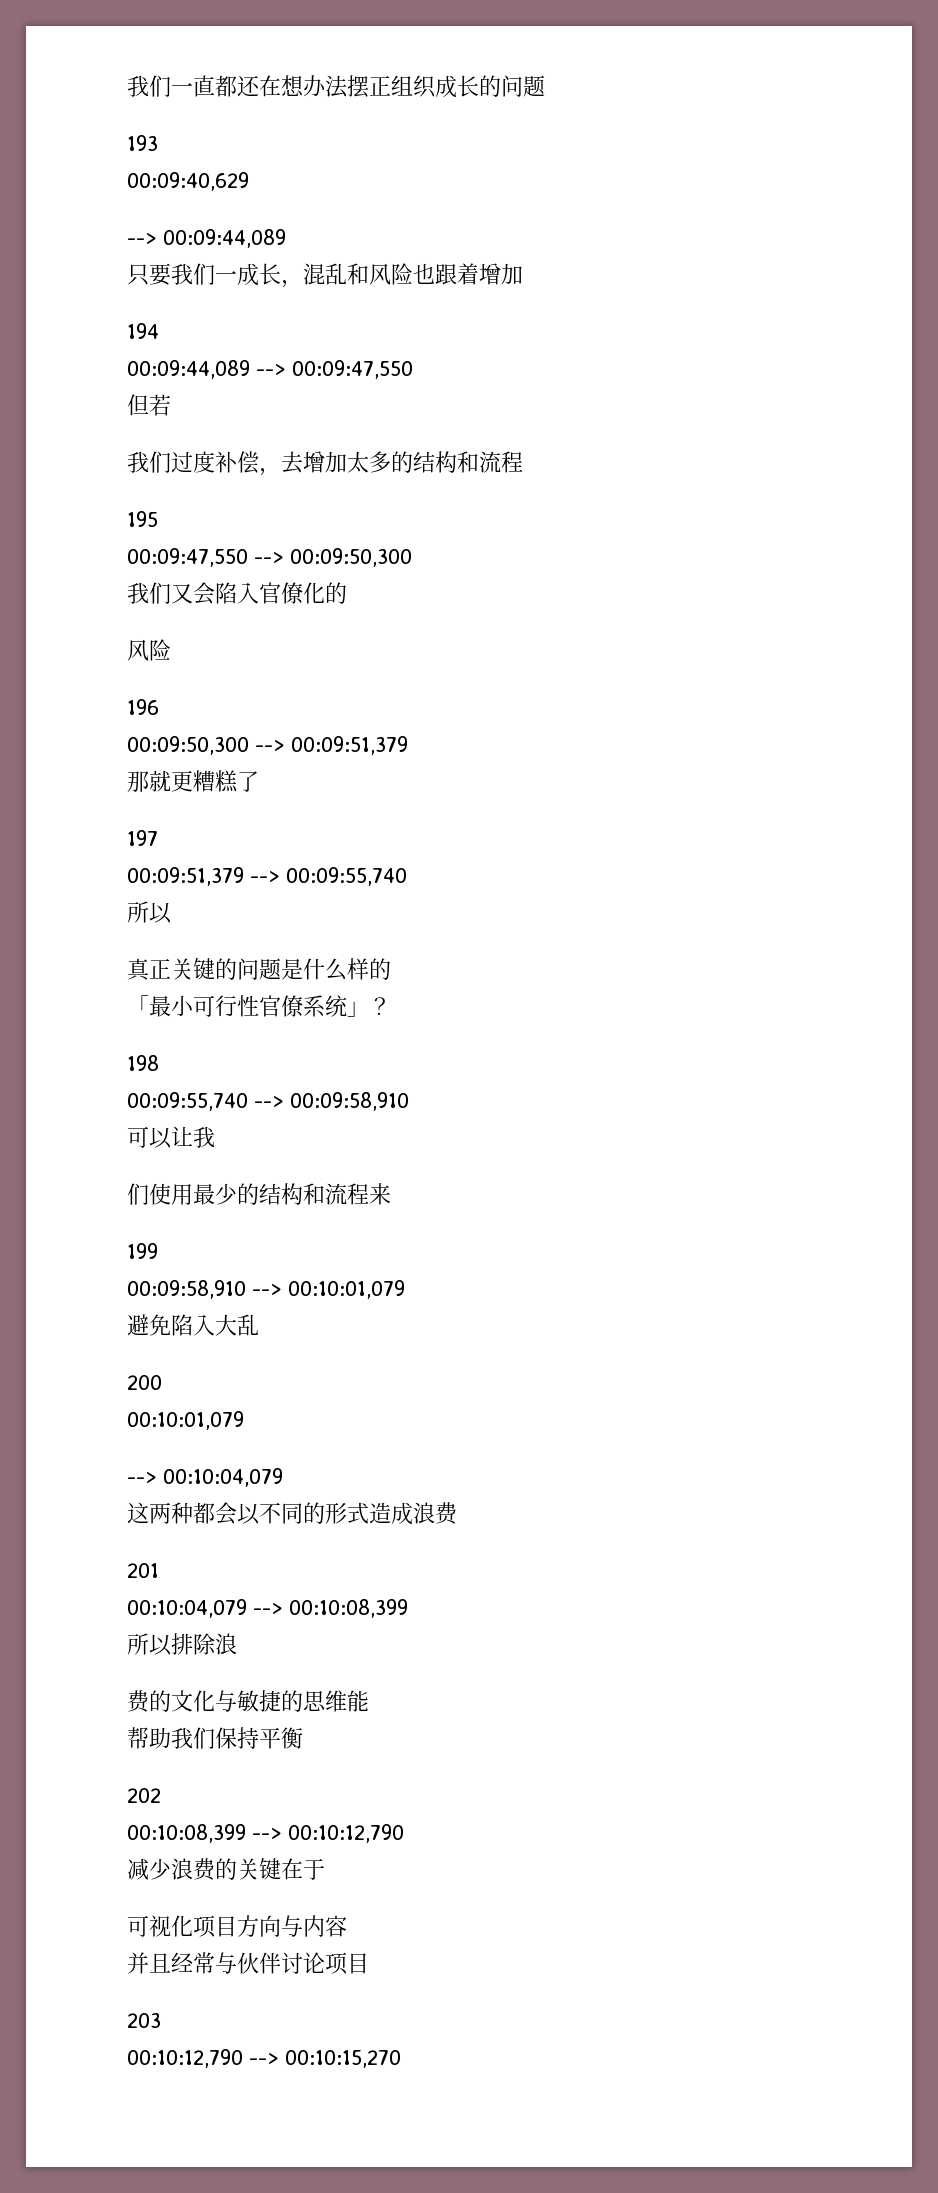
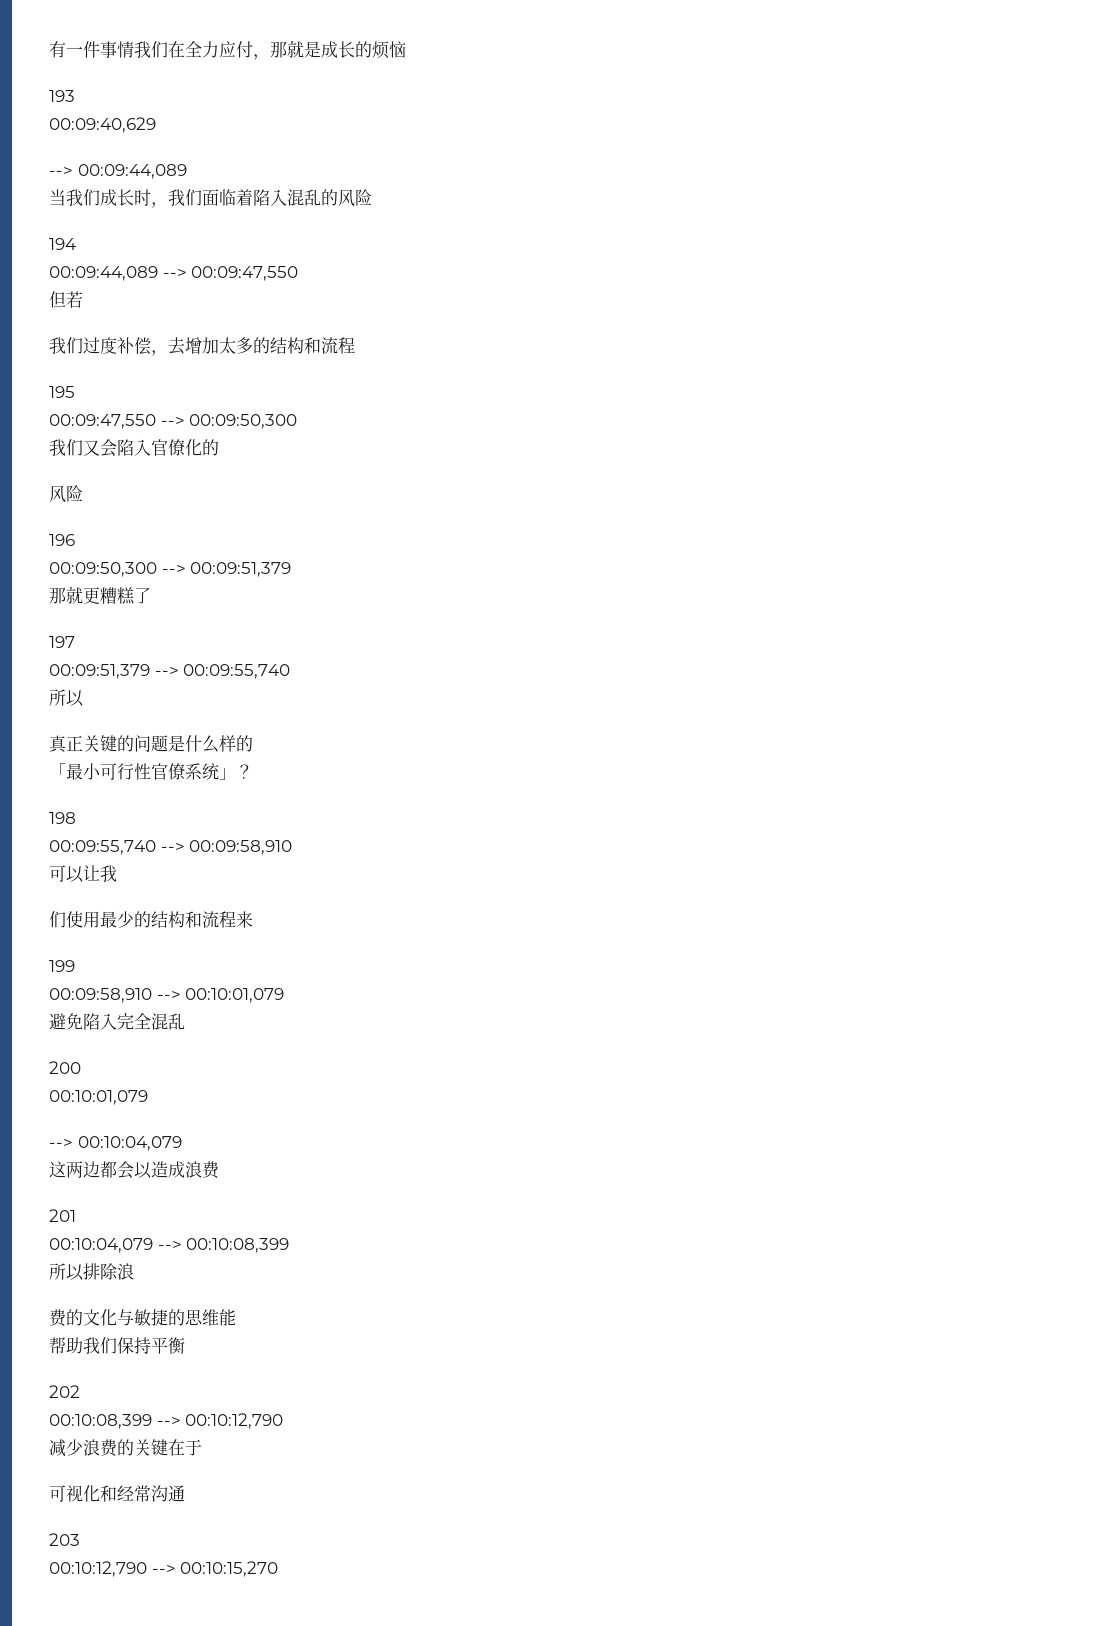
[127,75,545,98] [127,135,158,151] [127,172,249,191] [127,229,286,248] [127,263,523,288] 我们一直都还在想办法摆正组织成长的问题 // 193 // 00:09:40,629 // --> 00:09:44,089 // 只要我们一成长，混乱和风险也跟着增加 -> [49,40,406,60] [49,90,75,102] [49,117,156,133] [49,164,187,179] [49,189,372,208] 有一件事情我们在全力应付，那就是成长的烦恼 // 193 // 00:09:40,629 // --> 00:09:44,089 // 当我们成长时，我们面临着陷入混乱的风险
[215,1314,237,1336] 大 -> [117,1013,168,1030] 完全混
[171,1502,369,1525] 种都会以不同的形式 -> [83,1161,152,1179] 边都会以
[193,1915,347,1938] [127,1952,369,1975] 项目方向与内容 // 并且经常与伙伴讨论项目 -> [100,1485,185,1502] 和经常沟通

